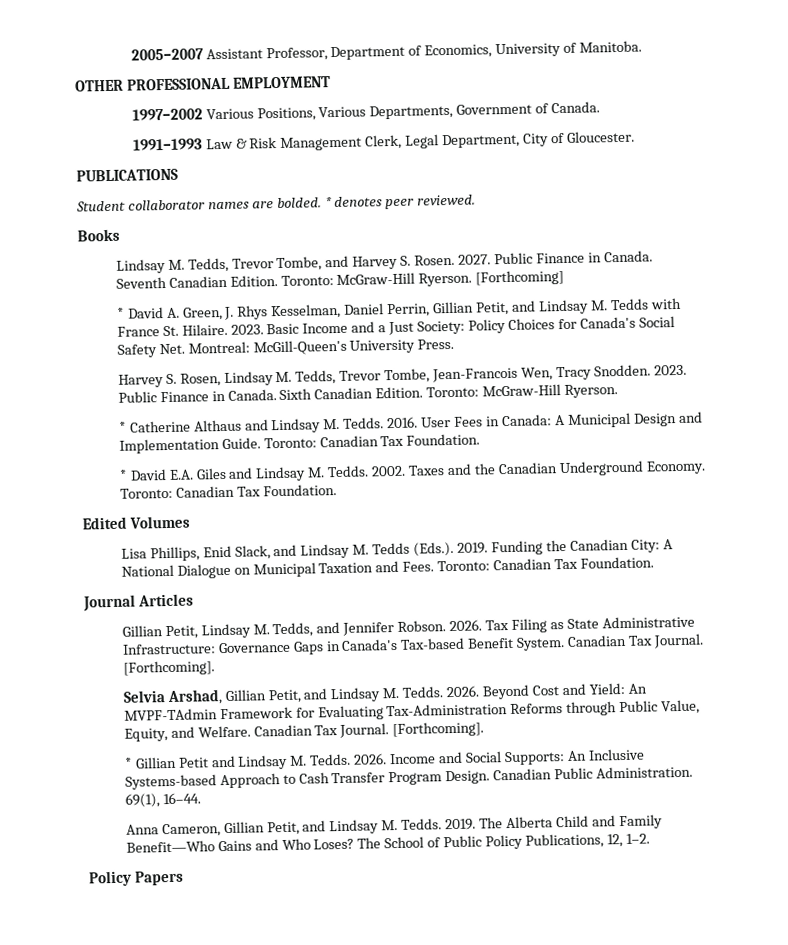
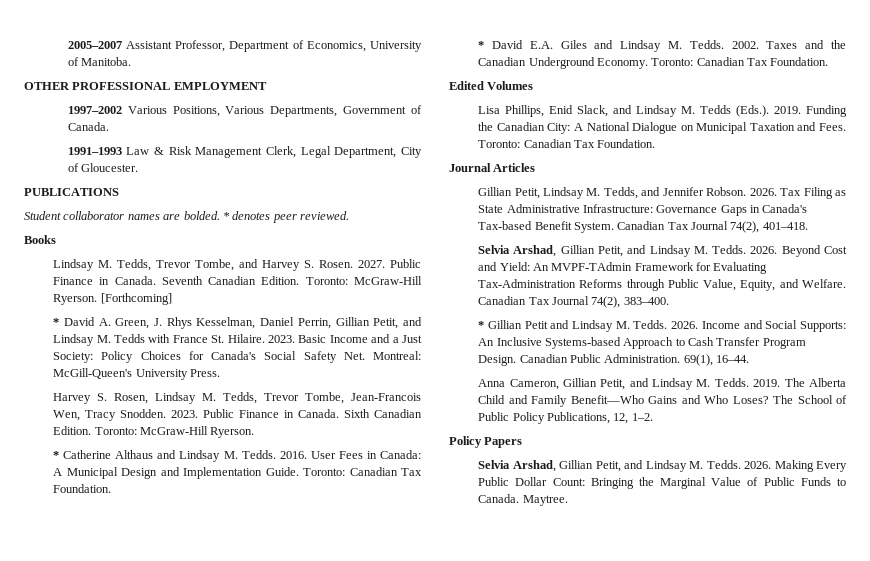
[652,633,704,649] [122,660,215,676] Journal. [Forthcoming]. -> [691,221,808,233] Journal 74(2), 401–418.
[339,721,485,738] Journal. [Forthcoming]. -> [551,296,669,308] Journal 74(2), 383–400.
(184, 878) none -> [478,460,847,472] [478,477,847,489] [478,494,568,506] // Selvia Arshad, Gillian Petit, and Lindsay M. Tedds. 2026. Making Every Public Dollar Count: Bringing the Marginal Value of Public Funds to Canada. Maytree.

